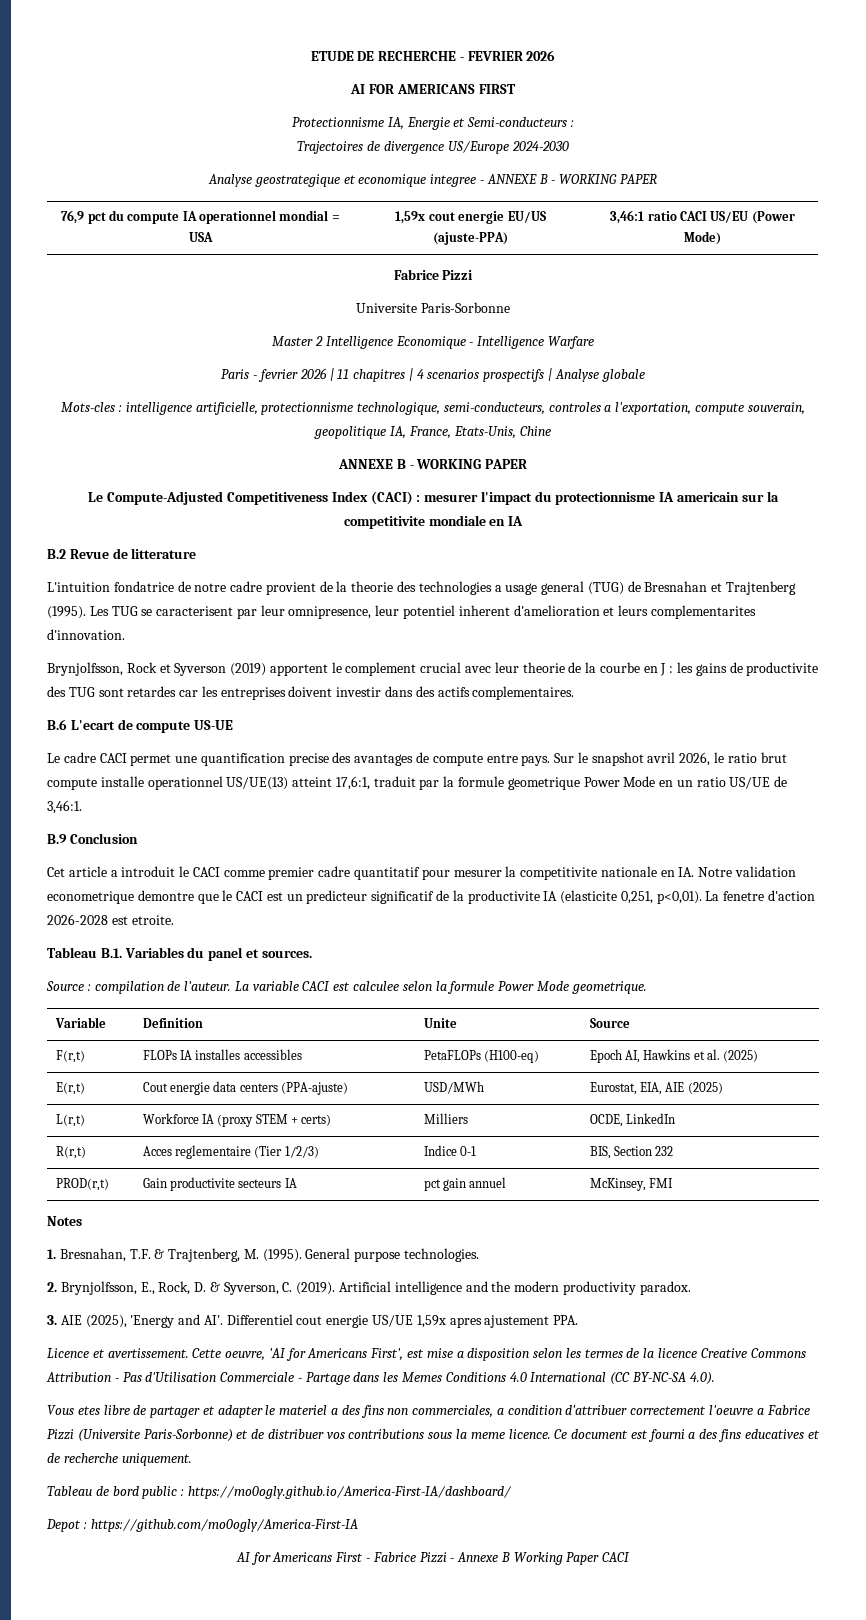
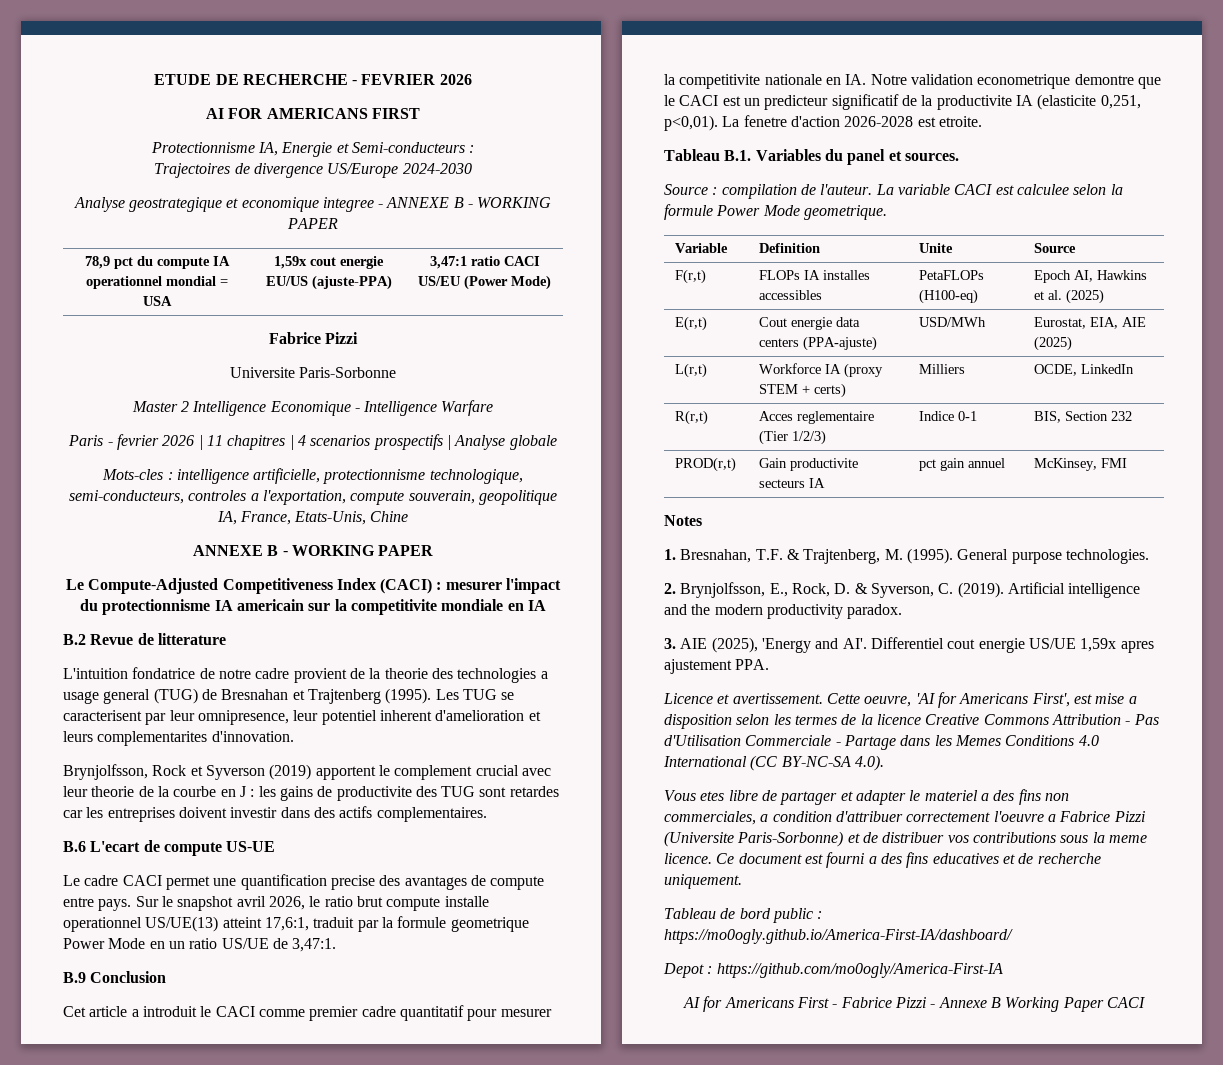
[61,210,85,224] 76,9 -> [85,256,110,269] 78,9
[610,210,645,224] 3,46:1 -> [429,256,467,269] 3,47:1
[47,800,82,814] 3,46:1. -> [292,938,337,952] 3,47:1.

